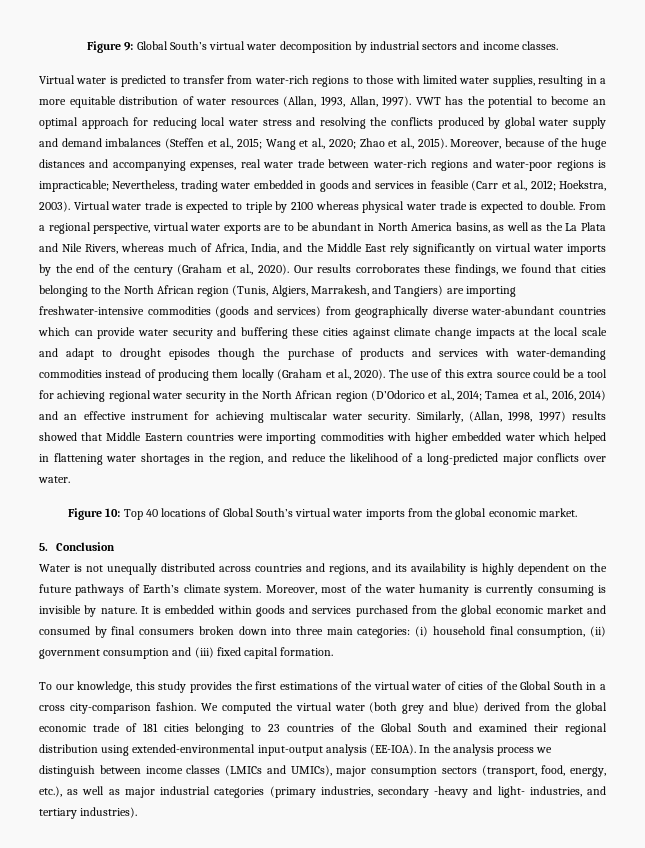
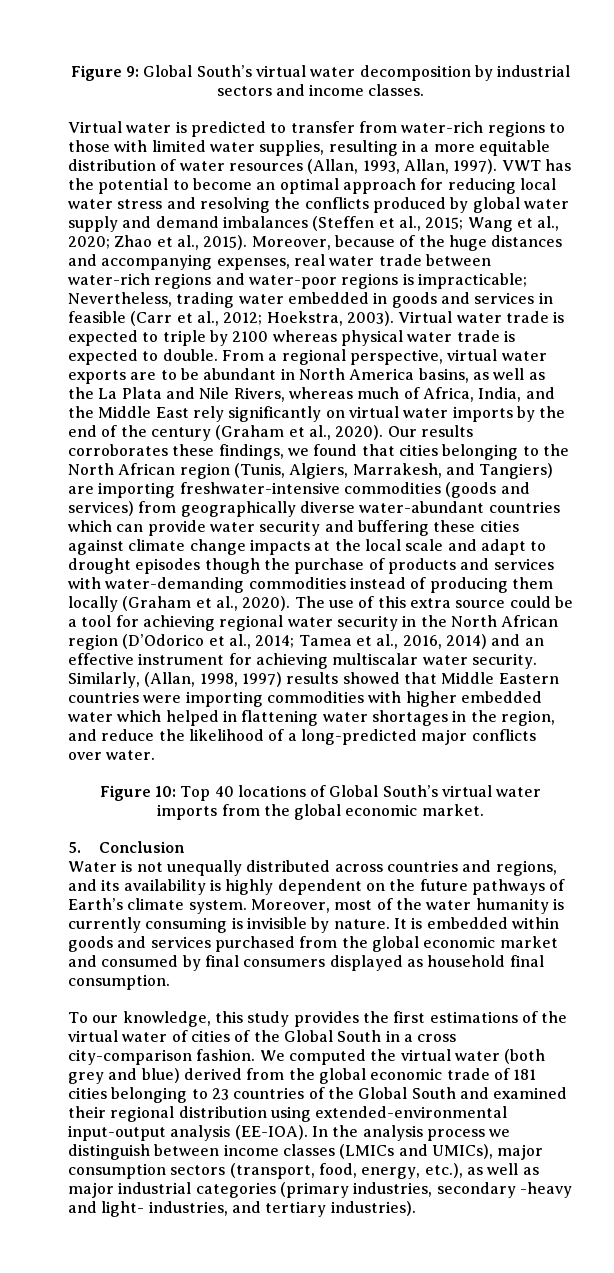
[198,626,606,638] [39,647,334,659] broken down into three main categories: (i) household final consumption, (ii) government consumption and (iii) fixed capital formation. -> [329,955,544,971] [68,974,170,990] displayed as household final consumption.

